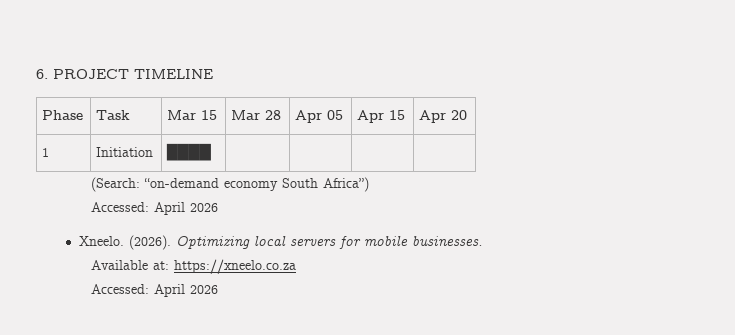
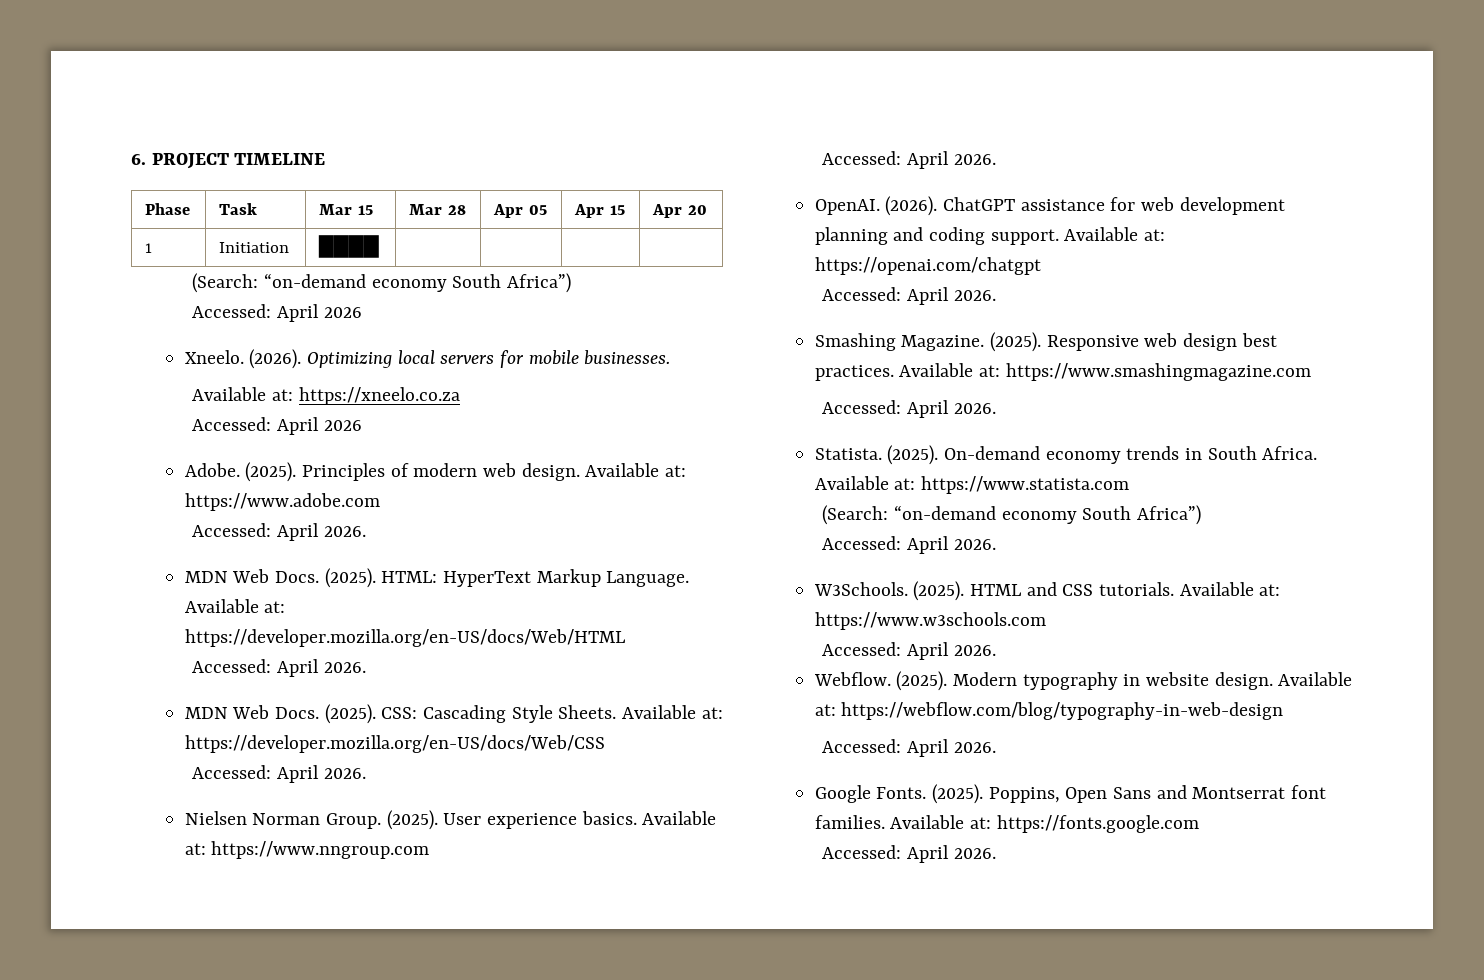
(219, 289) none -> [184,462,687,482] [184,493,380,511] [192,523,366,541] [184,568,690,588] [184,599,286,613] [184,629,625,647] [192,659,366,677] [184,704,723,724] [184,735,605,753] [192,765,366,783] [184,810,717,830] [184,841,430,859] [822,151,996,169] [814,196,1285,216] [814,227,1166,245] [814,257,1041,275] [822,287,996,305] [814,332,1277,352] [814,363,1311,381] [822,400,996,418] [814,445,1318,465] [814,476,1130,494] [822,505,1201,525] [822,536,996,554] [813,581,1281,601] [814,612,1046,630] [822,642,996,660] [813,671,1353,691] [814,702,1284,720] [822,739,996,757] [814,784,1327,804] [814,815,1199,833] [822,845,996,863] // Adobe. (2025). Principles of modern web design. Available at: https://www.adobe.com // Accessed: April 2026. // MDN Web Docs. (2025). HTML: HyperText Markup Language. Available at: https://developer.mozilla.org/en-US/docs/Web/HTML // Accessed: April 2026. // MDN Web Docs. (2025). CSS: Cascading Style Sheets. Available at: https://developer.mozilla.org/en-US/docs/Web/CSS // Accessed: April 2026. // Nielsen Norman Group. (2025). User experience basics. Available at: https://www.nngroup.com // Accessed: April 2026. // OpenAI. (2026). ChatGPT assistance for web development planning and coding support. Available at: https://openai.com/chatgpt // Accessed: April 2026. // Smashing Magazine. (2025). Responsive web design best practices. Available at: https://www.smashingmagazine.com // Accessed: April 2026. // Statista. (2025). On-demand economy trends in South Africa. Available at: https://www.statista.com // (Search: “on-demand economy South Africa”) // Accessed: April 2026. // W3Schools. (2025). HTML and CSS tutorials. Available at: https://www.w3schools.com // Accessed: April 2026. // Webflow. (2025). Modern typography in website design. Available at: https://webflow.com/blog/typography-in-web-design // Accessed: April 2026. // Google Fonts. (2025). Poppins, Open Sans and Montserrat font families. Available at: https://fonts.google.com // Accessed: April 2026.

